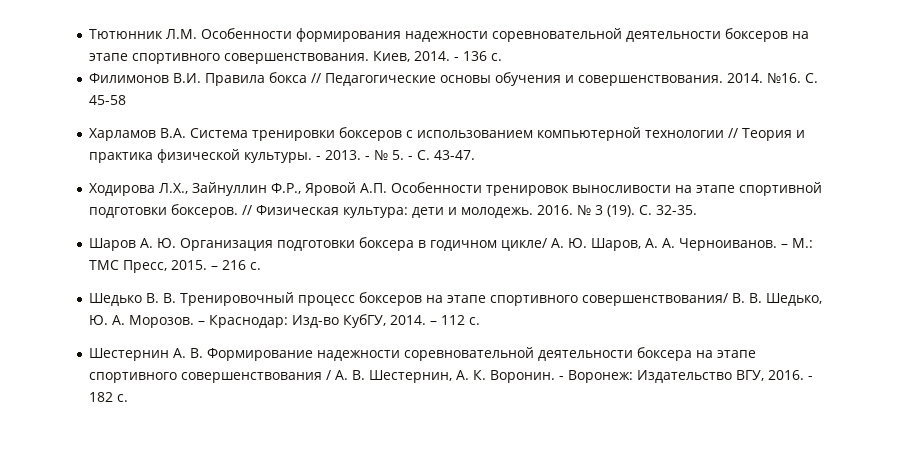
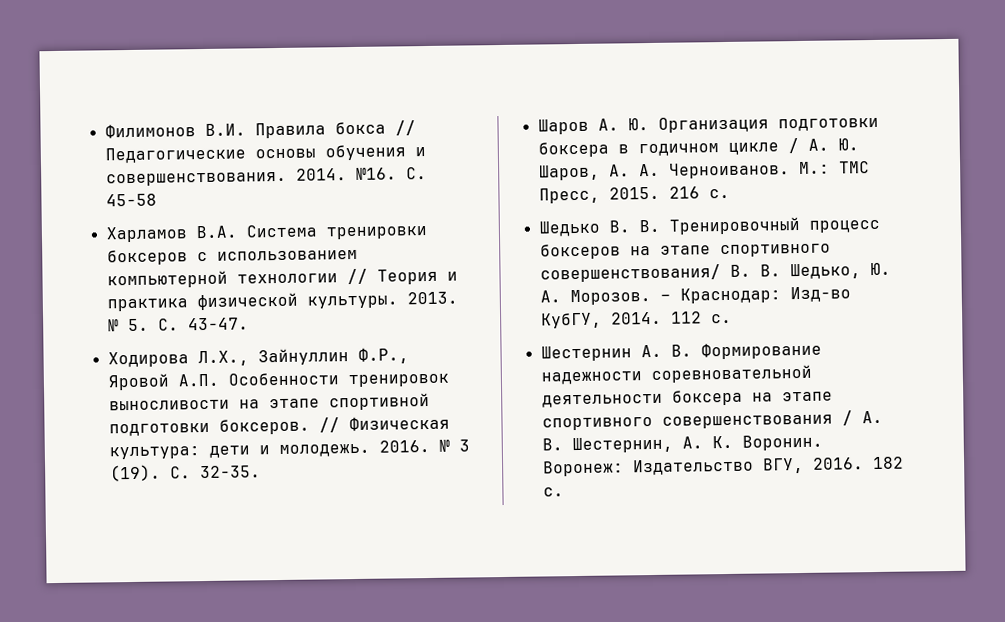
[89,28,810,42] [89,51,503,64] Тютюнник Л.М. Особенности формирования надежности соревновательной деятельности боксеров на этапе спортивного совершенствования. Киев, 2014. - 136 с. // -> (104, 131) none
[316,150,371,160] - 2013. - -> [406,291,458,305] 2013.
[408,156,414,160] - -> (149, 325) none
[501,238,548,251] цикле/ -> [727,138,799,155] цикле /
[781,244,789,248] – -> (790, 170) none
[211,266,219,270] – -> (660, 193) none
[430,321,438,325] – -> (662, 318) none
[559,376,565,380] - -> (823, 442) none
[808,376,814,380] - -> (864, 463) none

